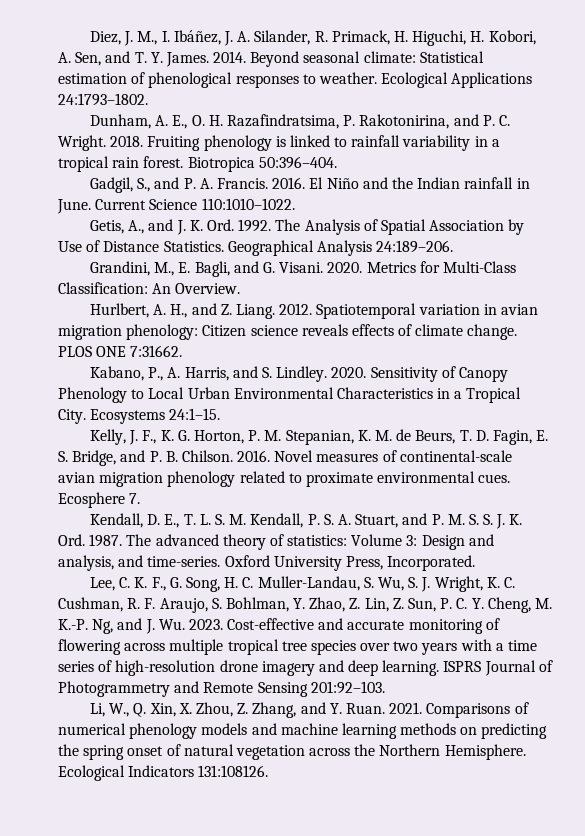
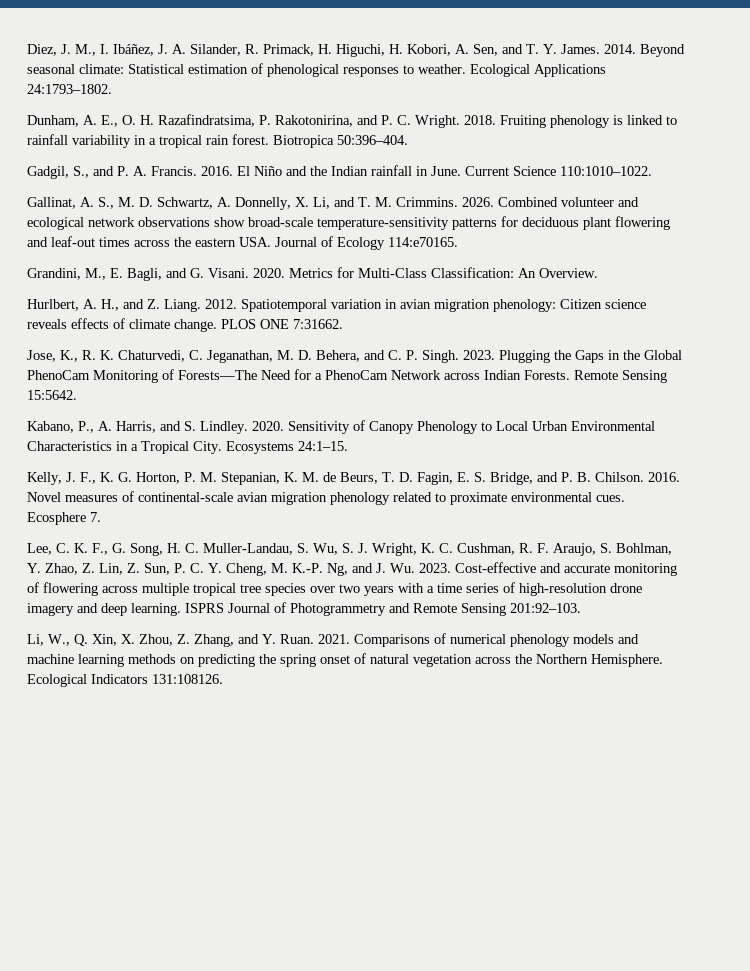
[90,219,525,235] [58,240,454,256] Getis, A., and J. K. Ord. 1992. The Analysis of Spatial Association by Use of Distance Statistics. Geographical Analysis 24:189–206. -> [27,197,639,210] [27,216,670,230] [27,236,458,250] Gallinat, A. S., M. D. Schwartz, A. Donnelly, X. Li, and T. M. Crimmins. 2026. Combined volunteer and ecological network observations show broad-scale temperature-sensitivity patterns for deciduous plant flowering and leaf-out times across the eastern USA. Journal of Ecology 114:e70165.
(183, 351) none -> [27,350,682,363] [27,369,667,383] [27,390,77,400] // Jose, K., R. K. Chaturvedi, C. Jeganathan, M. D. Behera, and C. P. Singh. 2023. Plugging the Gaps in the Global PhenoCam Monitoring of Forests—The Need for a PhenoCam Network across Indian Forests. Remote Sensing 15:5642.
[90,513,523,529] [58,534,494,550] [58,555,476,571] // Kendall, D. E., T. L. S. M. Kendall, P. S. A. Stuart, and P. M. S. S. J. K. Ord. 1987. The advanced theory of statistics: Volume 3: Design and analysis, and time-series. Oxford University Press, Incorporated. -> (101, 517) none

